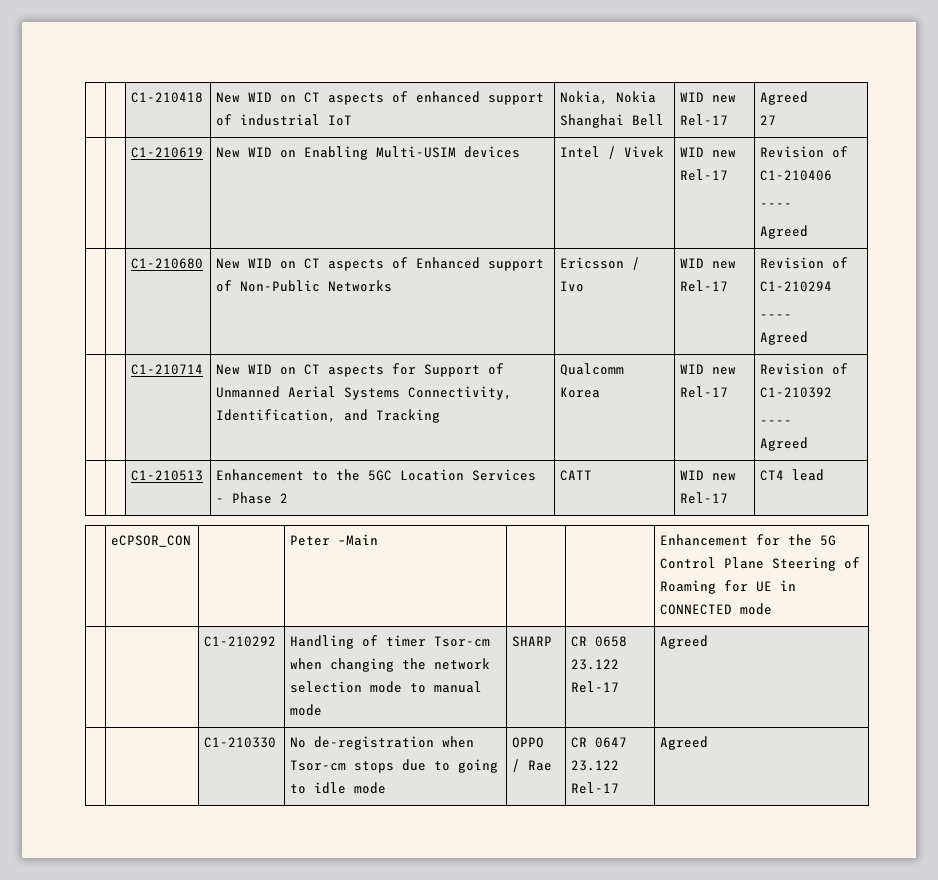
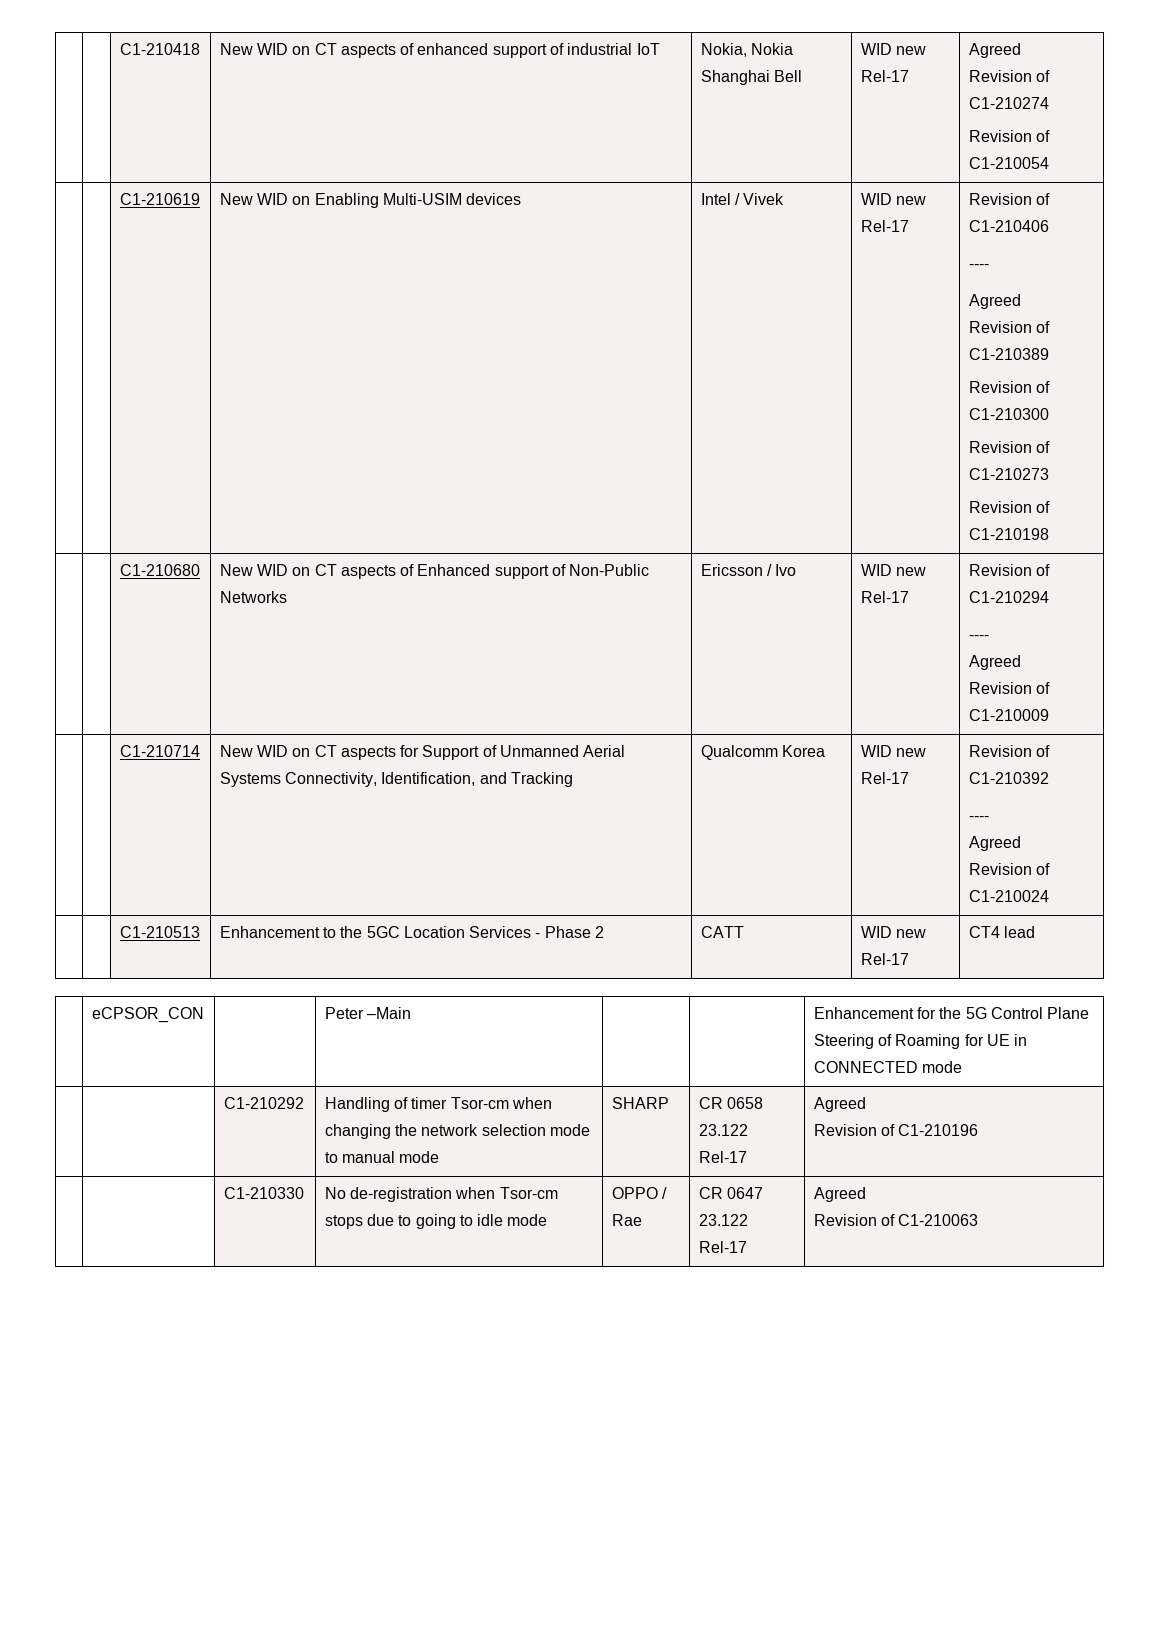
[760,115,777,125] 27 -> [968,70,1050,82] [968,97,1049,109] [968,130,1050,142] [968,157,1049,169] Revision of C1-210274 // Revision of C1-210054
(809, 232) none -> [968,321,1050,333] [968,348,1049,360] [968,381,1050,393] [968,408,1049,420] [968,441,1050,453] [968,468,1049,480] [968,501,1050,513] [968,528,1049,540] // Revision of C1-210389 // Revision of C1-210300 // Revision of C1-210273 // Revision of C1-210198
(809, 338) none -> [968,682,1050,694] [968,709,1049,721] // Revision of C1-210009
(809, 444) none -> [968,863,1050,875] [968,890,1049,902] // Revision of C1-210024
(709, 642) none -> [813,1124,979,1136] // Revision of C1-210196
(709, 743) none -> [813,1214,979,1226] // Revision of C1-210063

